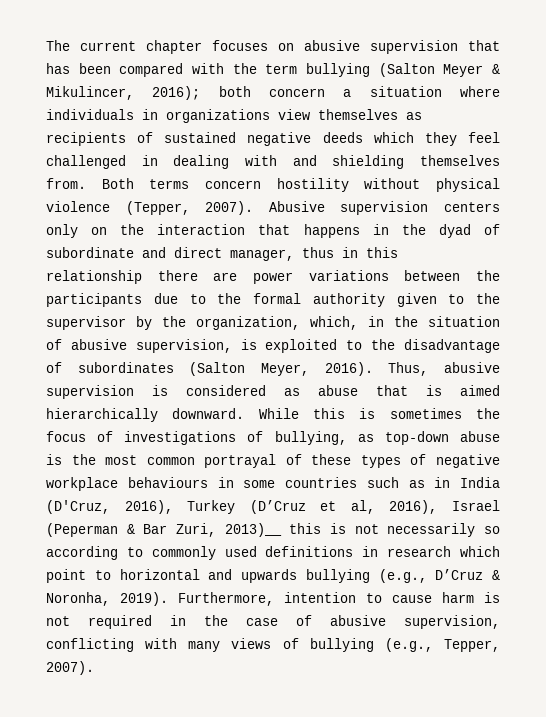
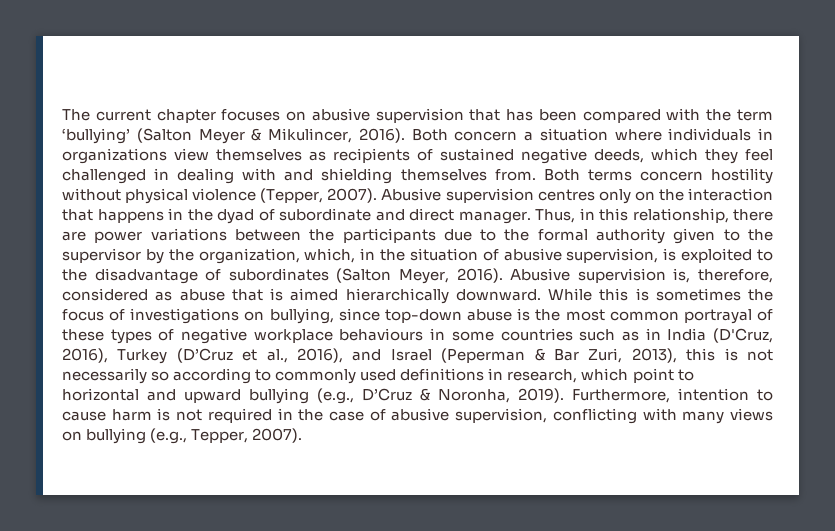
[305,63,370,77] bullying -> [62,128,130,144] ‘bullying’
[152,86,251,100] 2016); both -> [358,128,448,143] 2016). Both
[322,132,363,143] deeds -> [594,149,644,163] deeds,
[444,202,500,212] centers -> [537,189,595,201] centres
[230,247,334,261] manager, thus -> [458,209,575,224] manager. Thus,
[46,270,142,284] relationship -> [632,208,729,223] relationship,
[388,362,501,376] [46,385,168,399] Thus, abusive supervision is -> [510,268,774,283] Abusive supervision is, therefore,
[247,431,374,445] of bullying, as -> [244,308,380,324] on bullying, since
[350,500,438,514] al, 2016), -> [266,348,382,363] al., 2016), and
[224,523,282,537] 2013)__ -> [631,348,677,363] 2013),
[387,546,452,557] research -> [507,369,578,383] research,
[241,569,297,583] upwards -> [184,389,241,403] upward
[282,638,299,649] of -> [62,431,82,441] on

